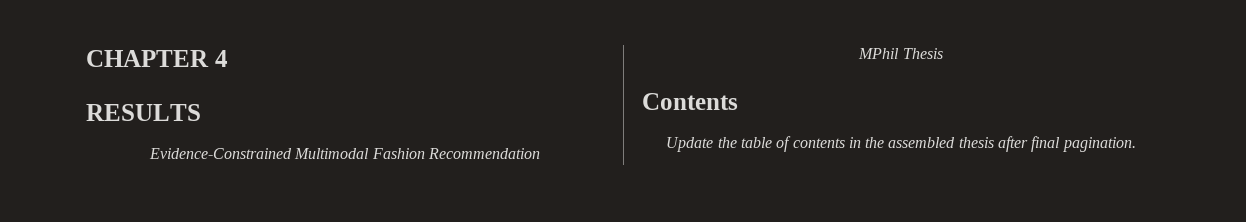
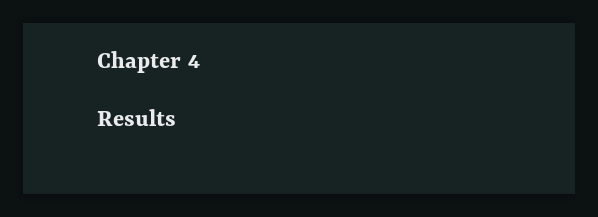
[86,50,209,67] CHAPTER -> [97,51,181,73] Chapter
[86,104,201,121] [149,148,540,159] [858,48,943,59] [642,93,738,110] [666,136,1136,152] RESULTS // Evidence-Constrained Multimodal Fashion Recommendation // MPhil Thesis // Contents // Update the table of contents in the assembled thesis after final pagination. -> [97,109,176,126] Results

